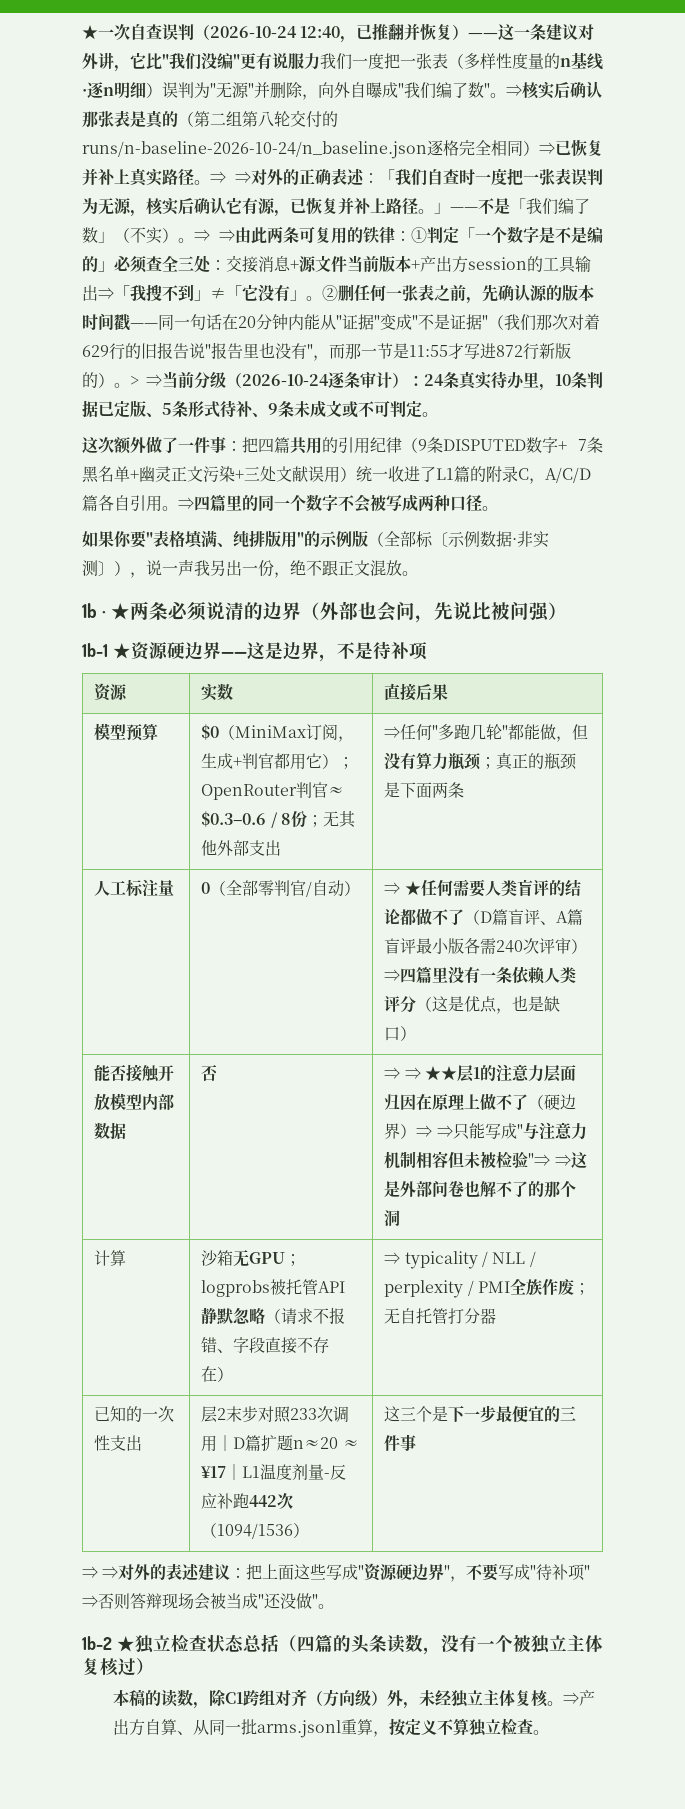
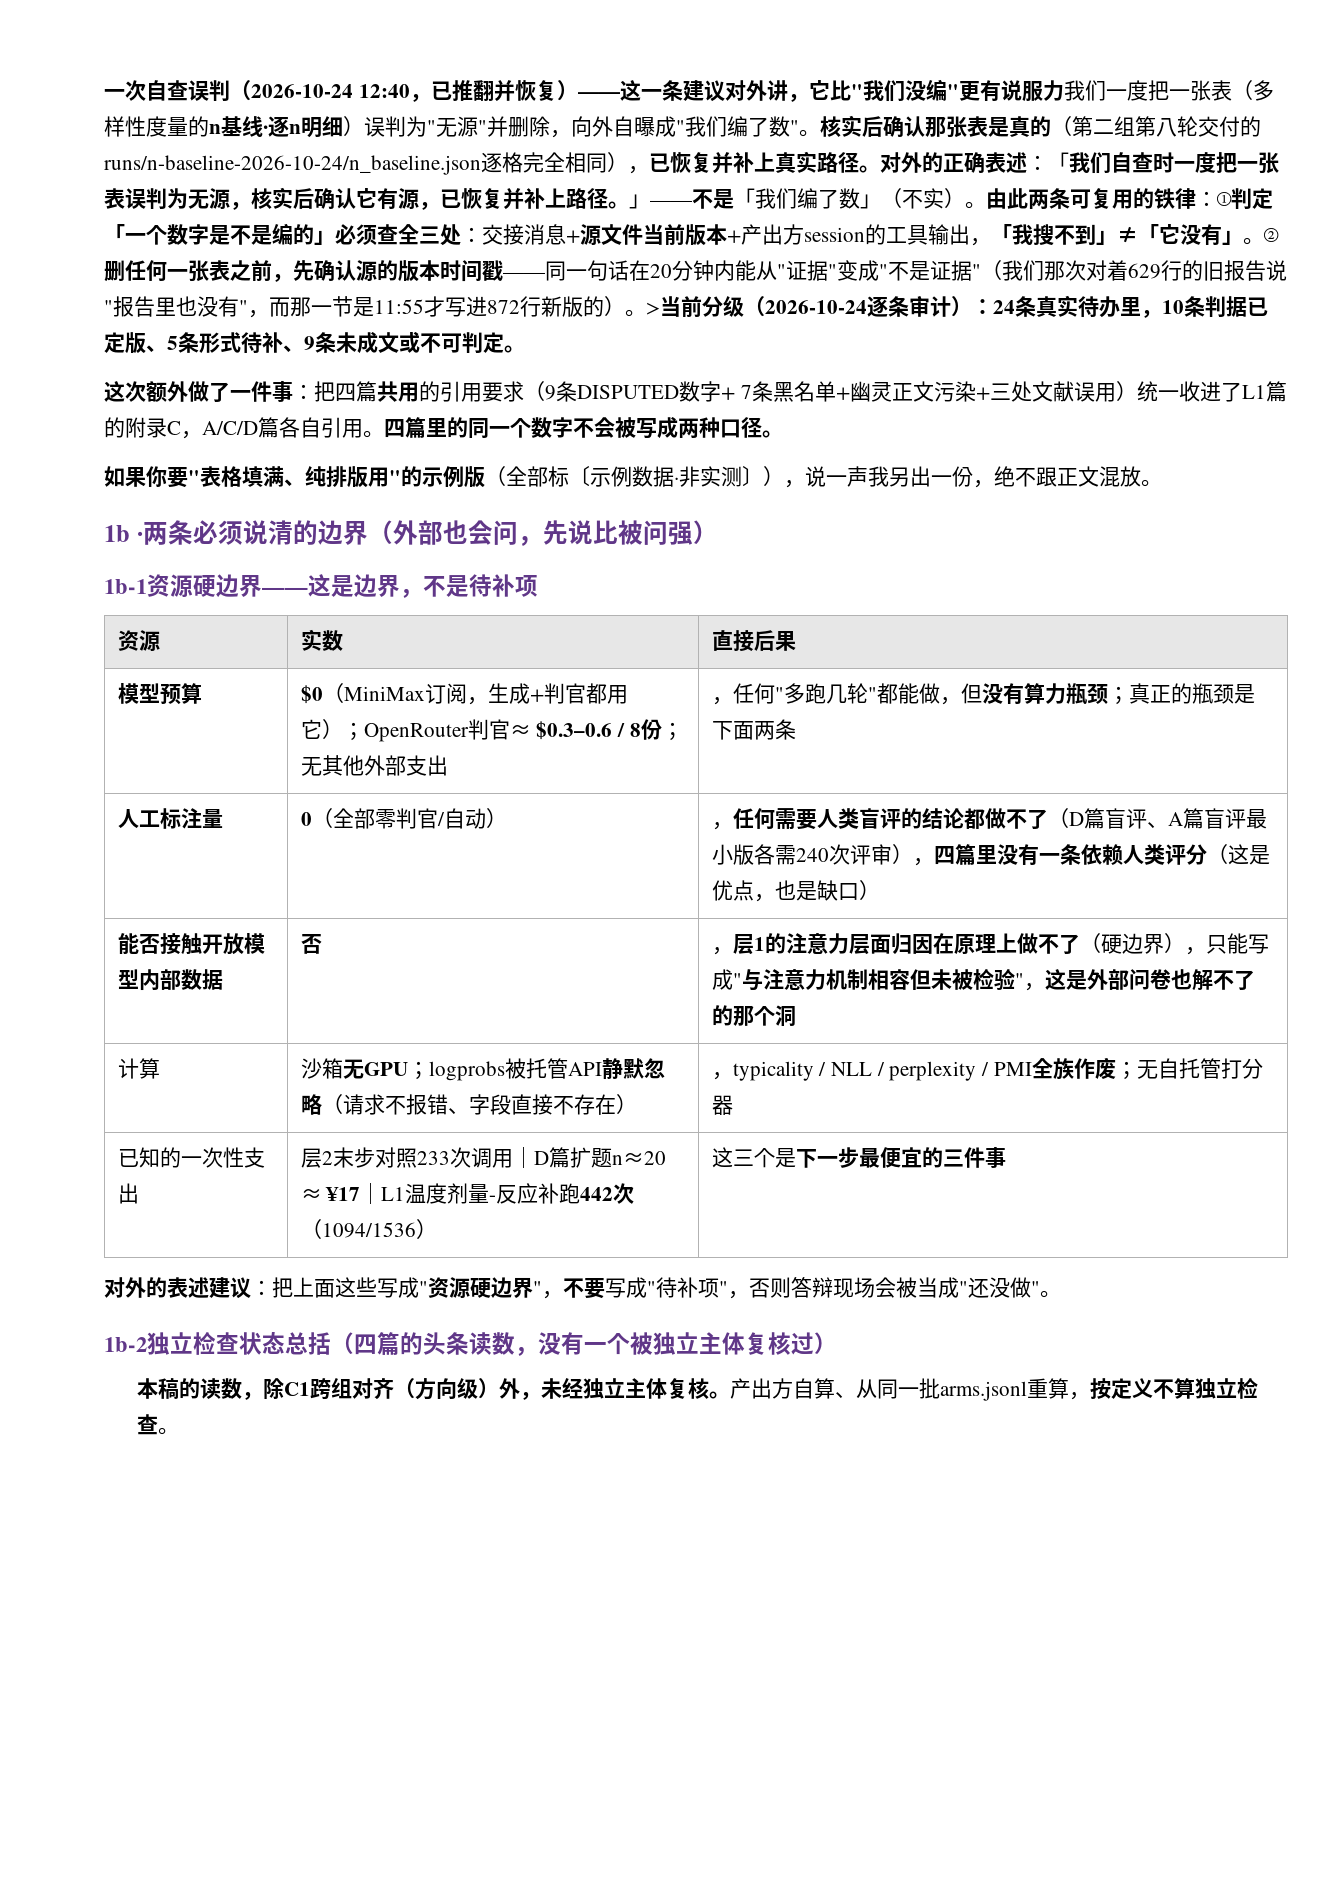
[82,25,98,40] ★ -> (104, 93) none
[506,84,522,96] ⇒ -> (820, 133) none
[539,142,555,154] ⇒ -> [628,166,649,174] ，
[210,171,251,183] ⇒ ⇒ -> (880, 169) none
[194,229,235,241] ⇒ ⇒ -> (986, 205) none
[98,287,114,299] ⇒ -> [970,238,991,246] ，
[145,374,162,386] ⇒ -> (660, 308) none
[370,437,402,453] 纪律 -> [482,381,524,402] 要求
[178,497,194,509] ⇒ -> (384, 434) none
[110,603,130,620] ★ -> (143, 536) none
[112,643,131,659] ★ -> (147, 586) none
[384,726,401,738] ⇒ -> [711,697,733,705] ，
[384,881,421,896] ⇒ ★ -> [711,822,733,830] ，
[384,969,401,981] ⇒ -> [912,858,934,866] ，
[384,1066,457,1081] ⇒ ⇒ ★★ -> [711,947,733,955] ，
[416,1125,453,1137] ⇒ ⇒ -> [1184,947,1206,955] ，
[528,1153,571,1166] "⇒ ⇒ -> [1014,973,1045,991] "，
[384,1252,401,1264] ⇒ -> [711,1072,733,1080] ，
[82,1566,119,1578] ⇒ ⇒ -> (1006, 1157) none
[82,1595,98,1607] ⇒ -> [728,1291,749,1299] ，
[116,1636,135,1652] ★ -> (147, 1344) none
[562,1692,579,1704] ⇒ -> (730, 1395) none

